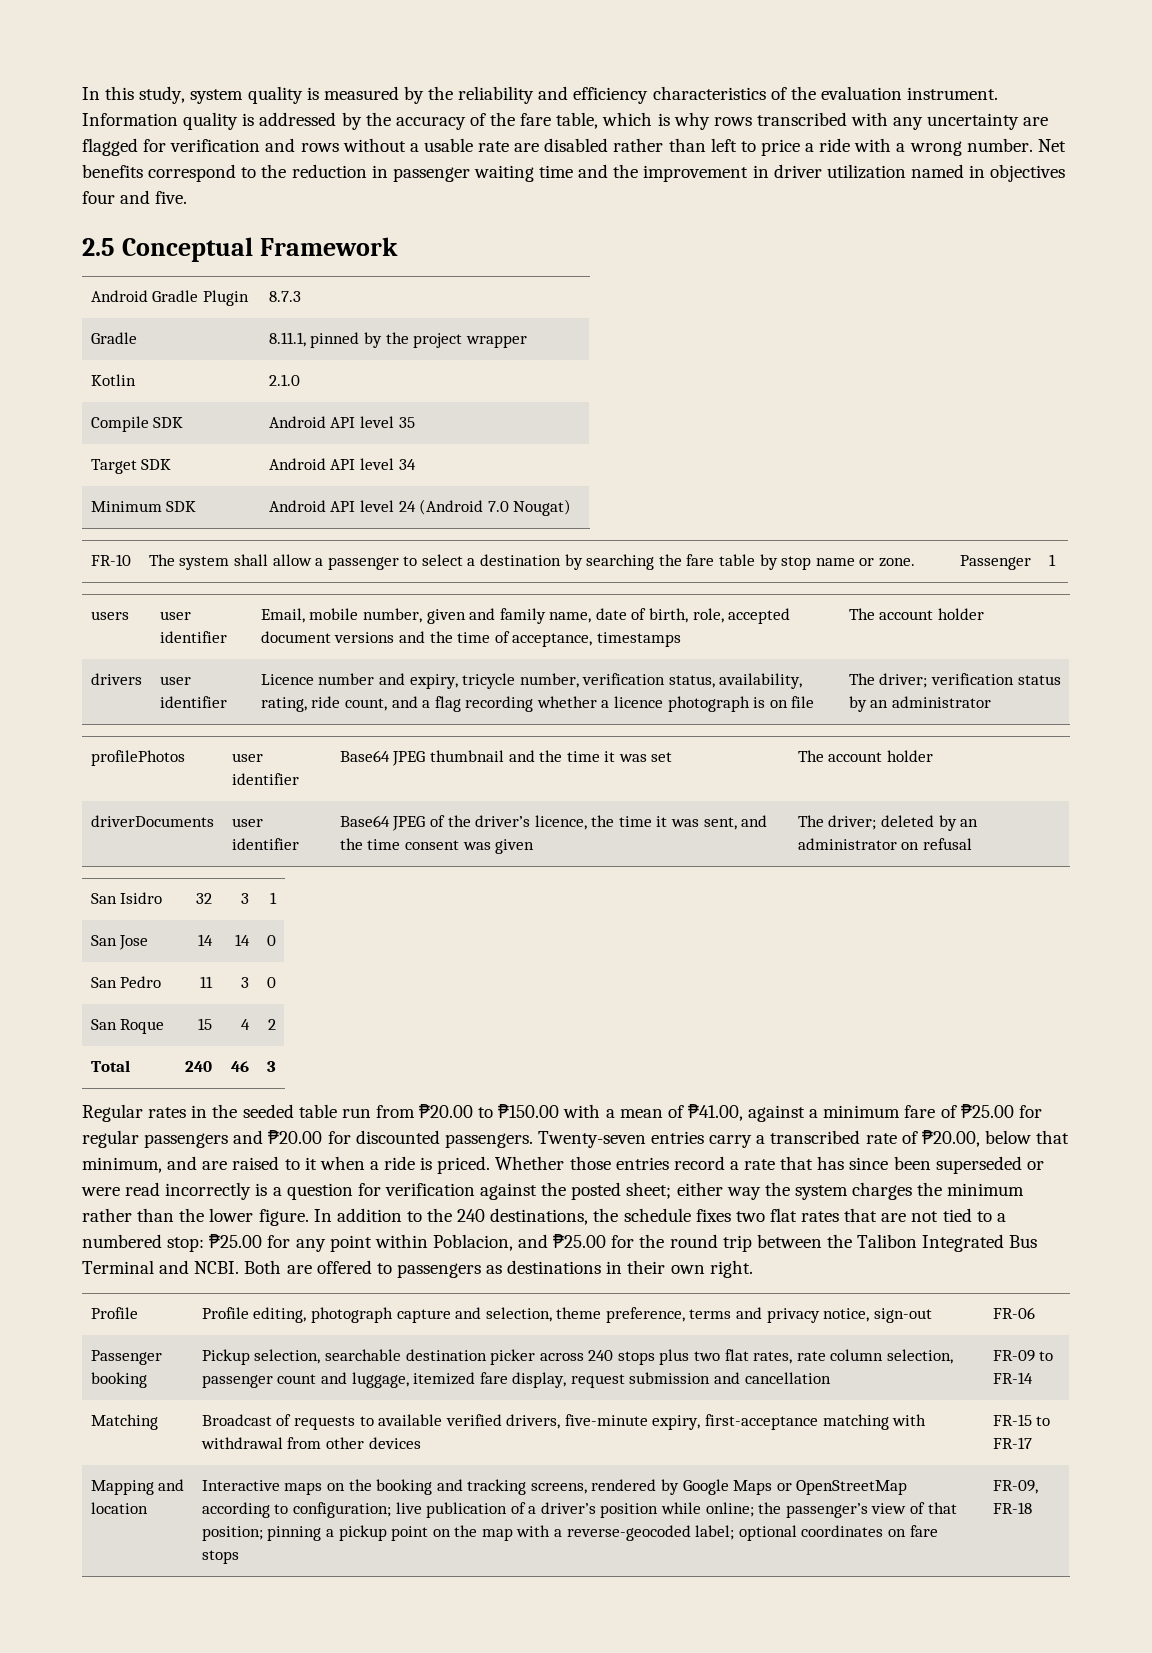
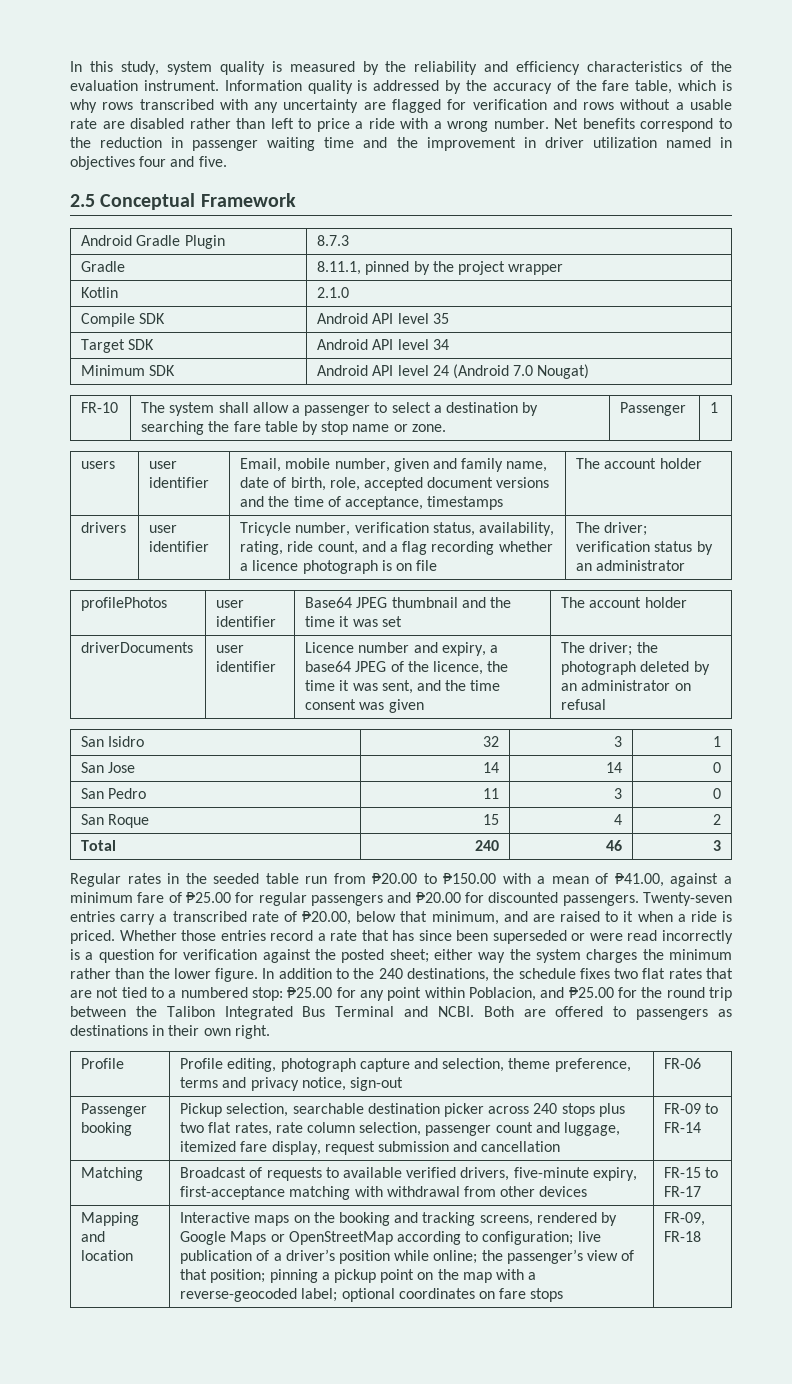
[260,673,516,689] Licence number and expiry, tricycle -> [240,522,292,536] Tricycle
[339,815,390,827] Base64 -> [305,642,498,656] [305,661,352,672] Licence number and expiry, a base64
[475,815,531,827] driver’s -> (429, 666) none
(877, 822) none -> [636,642,658,653] [561,661,637,675] the photograph

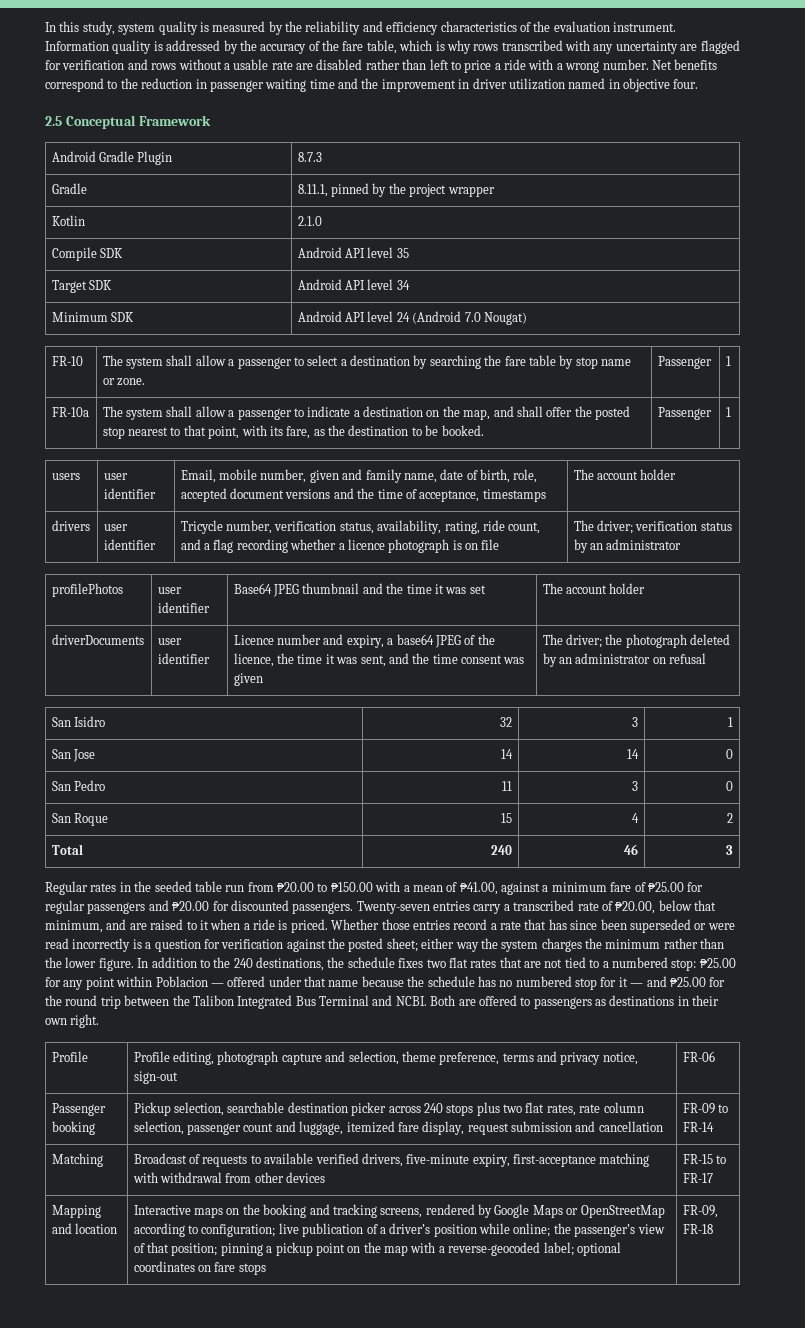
[70,156,227,170] objectives four and five. -> [623,78,699,92] objective four.
(719, 407) none -> [51,407,89,417] [102,406,631,420] [102,425,484,439] [657,407,712,420] [725,407,731,417] // FR-10a | The system shall allow a passenger to indicate a destination on the map, and shall offer the posted stop nearest to that point, with its fare, as the destination to be booked. | Passenger | 1
[468,987,536,1001] Poblacion, -> [155,976,644,990] Poblacion — offered under that name because the schedule has no numbered stop for it —

